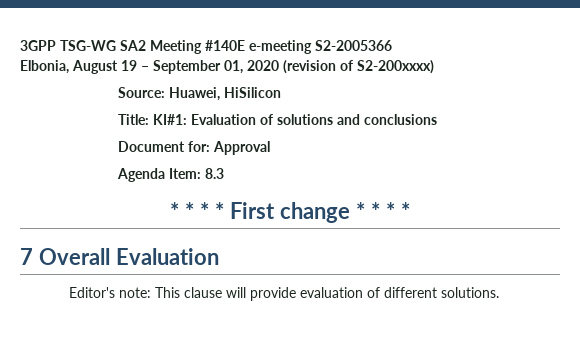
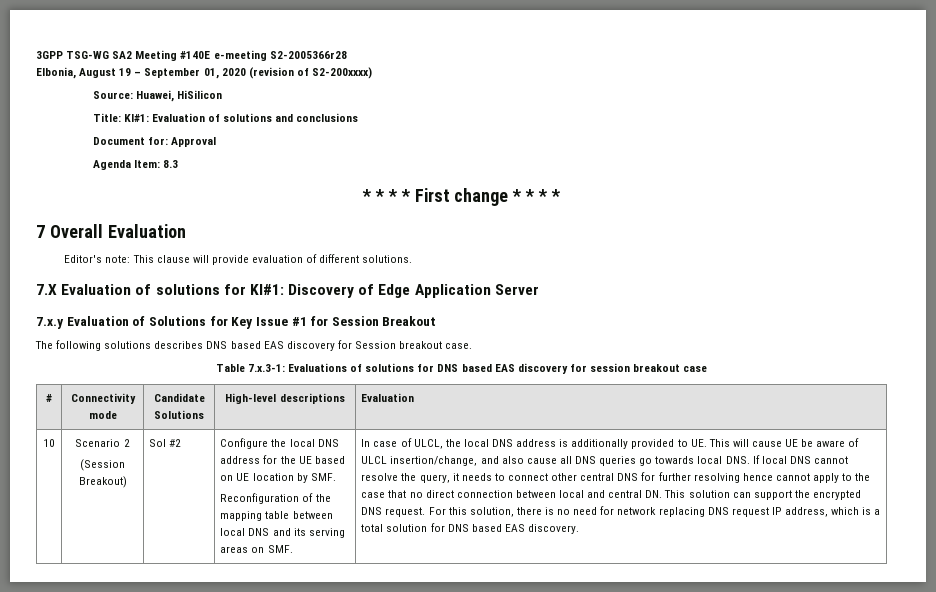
[315,40,392,51] S2-2005366 -> [269,51,347,59] S2-2005366r28
(499, 292) none -> [36,284,539,298] [36,316,437,329] [35,340,473,351] [215,363,708,374] [46,394,52,402] [70,393,136,404] [88,411,117,419] [153,393,205,402] [154,410,204,419] [225,393,345,404] [361,393,415,402] [43,439,55,447] [75,439,130,447] [80,459,125,471] [78,476,127,488] [149,439,182,447] [220,438,339,449] [220,455,345,464] [220,473,336,483] [220,493,331,504] [220,511,333,521] [220,528,345,538] [220,545,293,553] [361,438,860,449] [361,455,848,466] [361,472,871,483] [361,490,861,500] [361,506,881,517] [361,523,580,534] // 7.X Evaluation of solutions for KI#1: Discovery of Edge Application Server // 7.x.y Evaluation of Solutions for Key Issue #1 for Session Breakout // The following solutions describes DNS based EAS discovery for Session breakout case. // Table 7.x.3-1: Evaluations of solutions for DNS based EAS discovery for session breakout case // # | Connectivity mode | Candidate Solutions | High-level descriptions | Evaluation // 10 | Scenario 2 // (Session Breakout) | Sol #2 | Configure the local DNS address for the UE based on UE location by SMF. // Reconfiguration of the mapping table between local DNS and its serving areas on SMF. | In case of ULCL, the local DNS address is additionally provided to UE. This will cause UE be aware of ULCL insertion/change, and also cause all DNS queries go towards local DNS. If local DNS cannot resolve the query, it needs to connect other central DNS for further resolving hence cannot apply to the case that no direct connection between local and central DN. This solution can support the encrypted DNS request. For this solution, there is no need for network replacing DNS request IP address, which is a total solution for DNS based EAS discovery.

